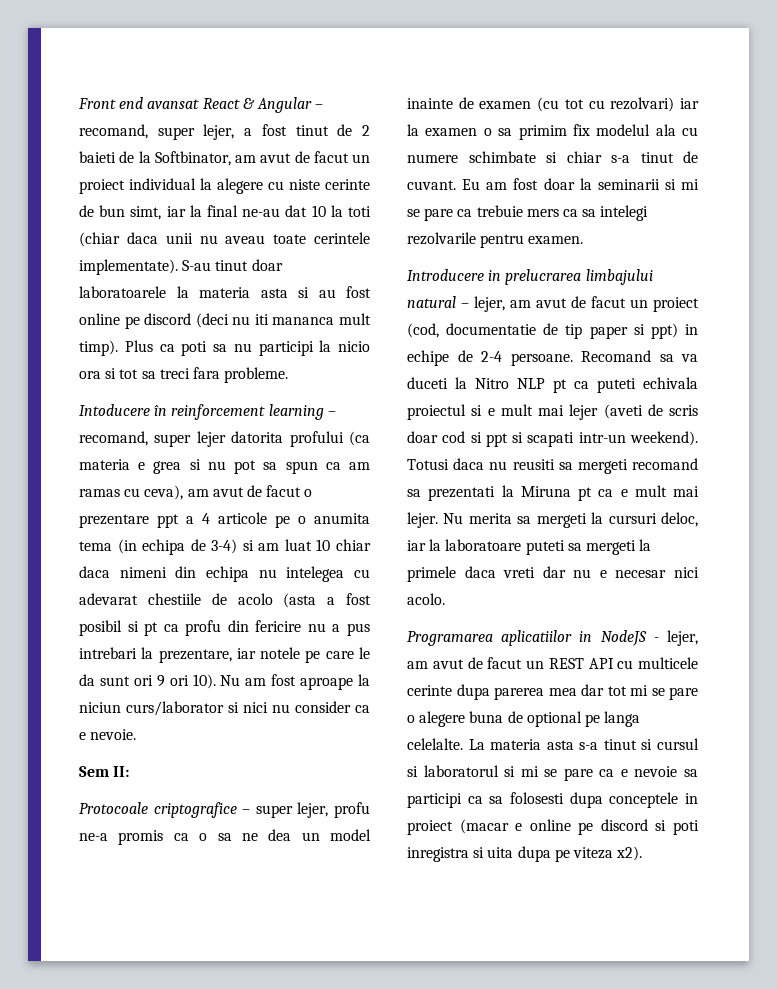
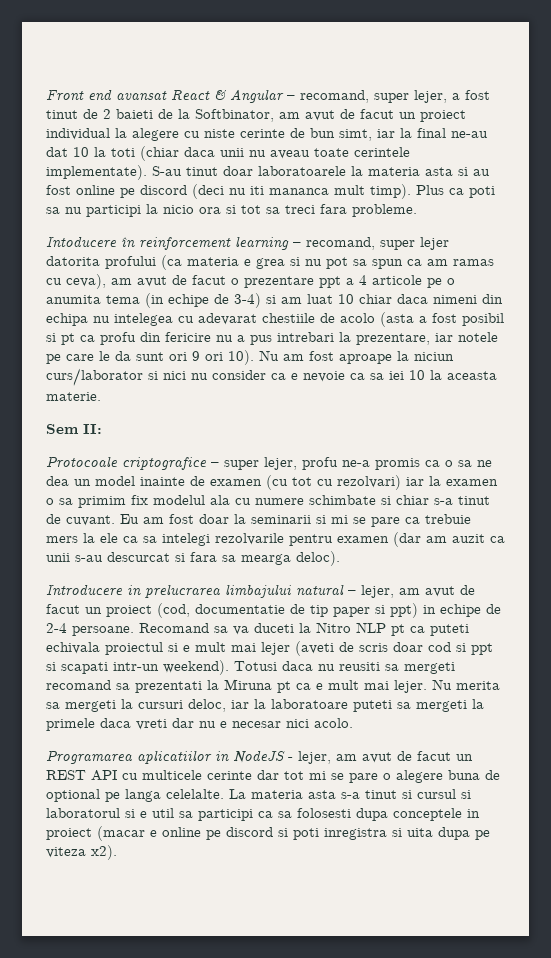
[142,539,186,555] echipa -> [168,294,209,307] echipe
[90,729,137,740] nevoie. -> [303,370,497,382] [46,392,101,401] nevoie ca sa iei 10 la aceasta materie.
(559, 213) none -> [83,533,118,543] la ele
[528,236,584,244] examen. -> [337,532,505,547] [46,551,340,566] examen (dar am auzit ca unii s-au descurcat si fara sa mearga deloc).
[456,684,577,700] dupa parerea mea -> (252, 775) none
[520,766,678,781] mi se pare ca e nevoie -> [140,808,174,818] e util

